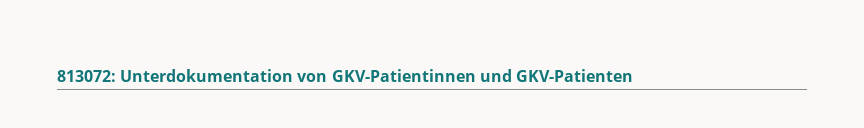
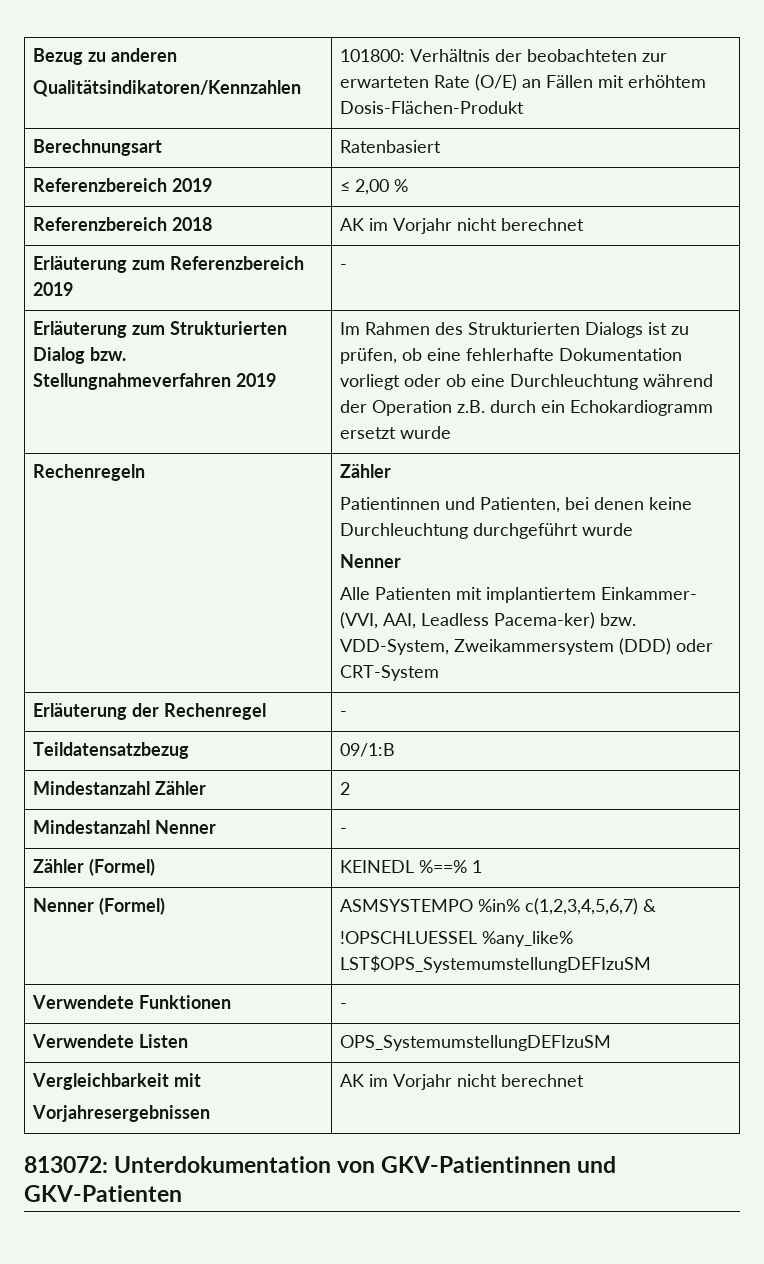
(57, 76) none -> [33,48,178,65] [33,80,302,97] [340,49,668,62] [340,74,707,91] [340,101,525,114] [33,139,163,156] [340,140,442,153] [33,178,213,192] [340,179,409,195] [33,217,213,231] [340,218,585,234] [33,256,305,273] [33,282,74,296] [340,264,348,270] [33,321,288,338] [33,347,127,364] [33,373,277,390] [340,322,690,338] [340,348,683,364] [340,374,714,390] [340,400,714,416] [340,426,452,439] [33,464,146,481] [340,464,392,478] [340,497,693,513] [340,523,634,539] [340,554,402,568] [340,587,698,603] [340,612,637,629] [340,638,714,655] [340,665,440,681] [33,703,267,720] [340,711,348,717] [33,742,190,759] [340,743,396,757] [33,781,207,795] [340,782,351,795] [33,820,217,834] [340,828,348,834] [33,858,156,876] [340,860,483,873] [33,897,166,915] [340,898,657,915] [340,931,574,947] [340,955,652,973] [32,995,232,1009] [340,1003,348,1009] [32,1034,189,1048] [340,1035,612,1051] [32,1073,202,1090] [32,1105,211,1122] [340,1074,585,1090] Bezug zu anderen // Qualitätsindikatoren/Kennzahlen | 101800: Verhältnis der beobachteten zur erwarteten Rate (O/E) an Fällen mit erhöhtem Dosis-Flächen-Produkt // Berechnungsart | Ratenbasiert // Referenzbereich 2019 | ≤ 2,00 % // Referenzbereich 2018 | AK im Vorjahr nicht berechnet // Erläuterung zum Referenzbereich 2019 | - // Erläuterung zum Strukturierten Dialog bzw. Stellungnahmeverfahren 2019 | Im Rahmen des Strukturierten Dialogs ist zu prüfen, ob eine fehlerhafte Dokumentation vorliegt oder ob eine Durchleuchtung während der Operation z.B. durch ein Echokardiogramm ersetzt wurde // Rechenregeln | Zähler // Patientinnen und Patienten, bei denen keine Durchleuchtung durchgeführt wurde // Nenner // Alle Patienten mit implantiertem Einkammer- (VVI, AAI, Leadless Pacema-ker) bzw. VDD-System, Zweikammersystem (DDD) oder CRT-System // Erläuterung der Rechenregel | - // Teildatensatzbezug | 09/1:B // Mindestanzahl Zähler | 2 // Mindestanzahl Nenner | - // Zähler (Formel) | KEINEDL %==% 1 // Nenner (Formel) | ASMSYSTEMPO %in% c(1,2,3,4,5,6,7) & // !OPSCHLUESSEL %any_like% LST$OPS_SystemumstellungDEFIzuSM // Verwendete Funktionen | - // Verwendete Listen | OPS_SystemumstellungDEFIzuSM // Vergleichbarkeit mit // Vorjahresergebnissen | AK im Vorjahr nicht berechnet //

